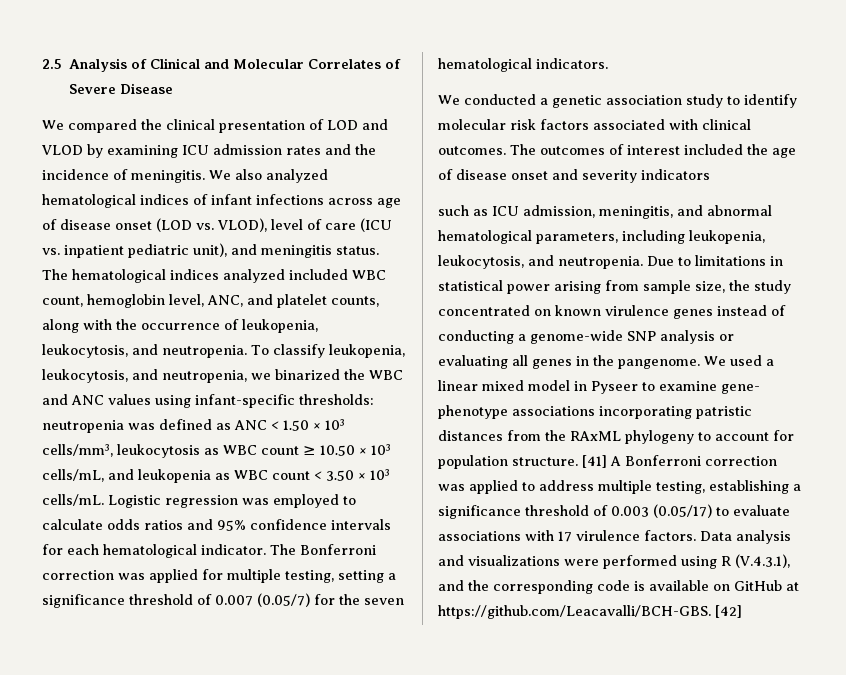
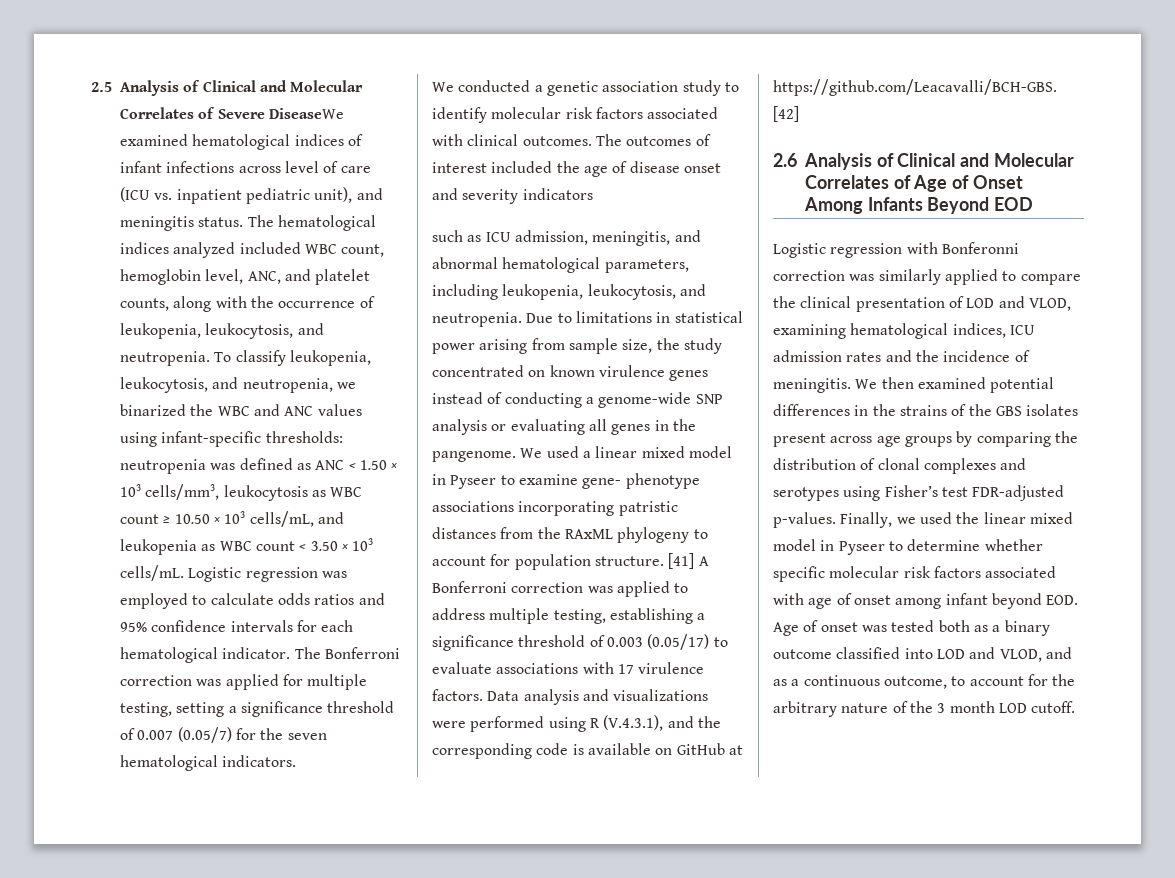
[120,83,174,94] [42,119,388,133] [41,144,376,158] [42,169,328,183] Disease // We compared the clinical presentation of LOD and VLOD by examining ICU admission rates and the incidence of meningitis. We also analyzed -> [268,108,344,119] [120,134,188,146] DiseaseWe examined
[377,198,401,208] [42,218,267,232] age of disease onset (LOD vs. VLOD), -> (281, 169) none
(742, 611) none -> [773,153,1074,170] [805,175,1023,192] [804,197,1034,214] [773,242,1019,258] [773,269,1081,285] [773,296,1071,312] [773,323,1035,339] [773,350,1030,362] [773,377,1055,393] [773,404,1079,416] [773,431,1078,447] [773,458,1027,474] [773,485,1065,501] [773,512,1073,528] [773,539,1043,555] [773,566,1057,582] [773,593,1079,609] [773,620,1050,636] [773,647,1072,662] [773,674,1076,689] [773,701,1076,717] // 2.6 Analysis of Clinical and Molecular Correlates of Age of Onset Among Infants Beyond EOD // Logistic regression with Bonferonni correction was similarly applied to compare the clinical presentation of LOD and VLOD, examining hematological indices, ICU admission rates and the incidence of meningitis. We then examined potential differences in the strains of the GBS isolates present across age groups by comparing the distribution of clonal complexes and serotypes using Fisher’s test FDR-adjusted p-values. Finally, we used the linear mixed model in Pyseer to determine whether specific molecular risk factors associated with age of onset among infant beyond EOD. Age of onset was tested both as a binary outcome classified into LOD and VLOD, and as a continuous outcome, to account for the arbitrary nature of the 3 month LOD cutoff.

